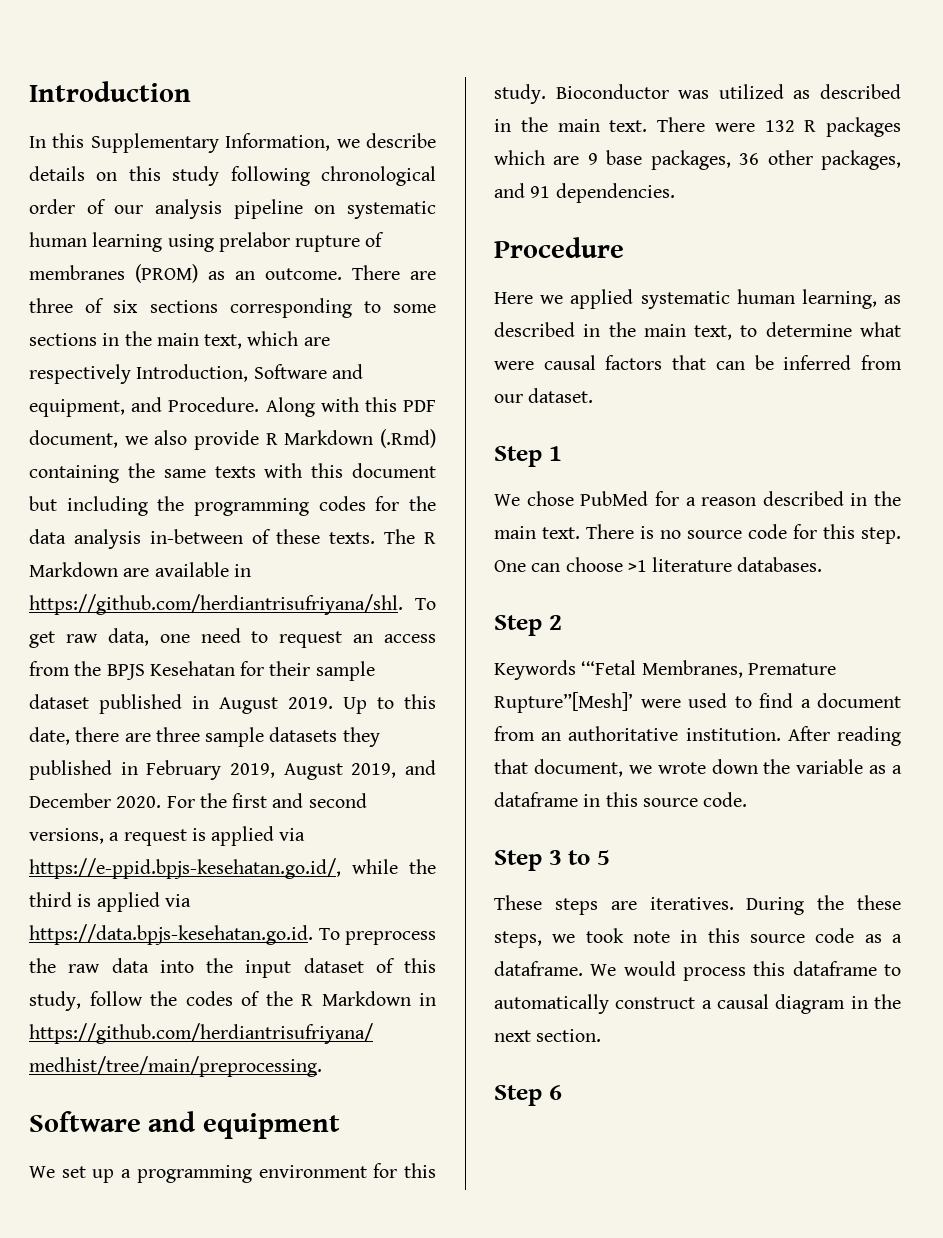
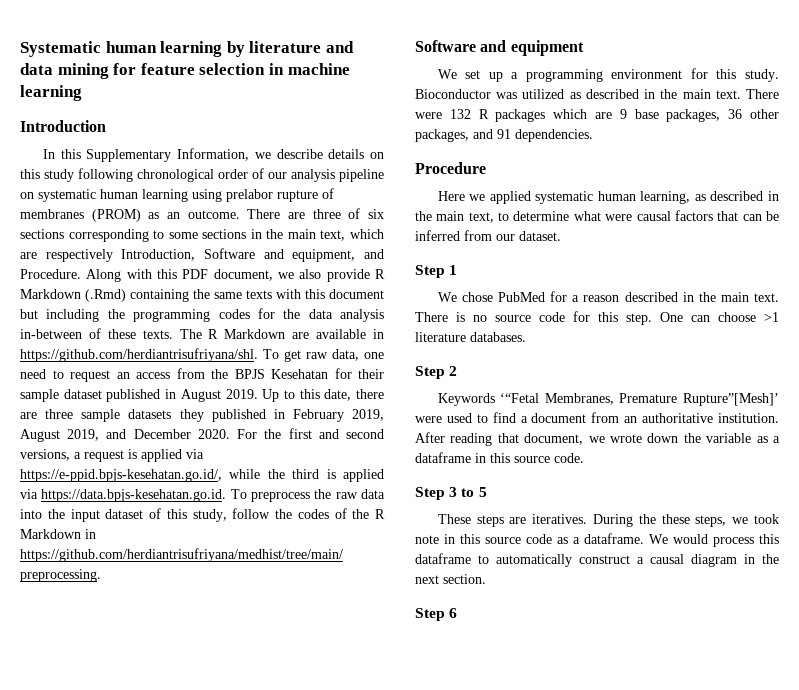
(29, 91) none -> [20,41,354,57] [20,63,350,79] [20,85,82,101] Systematic human learning by literature and data mining for feature selection in machine learning //

